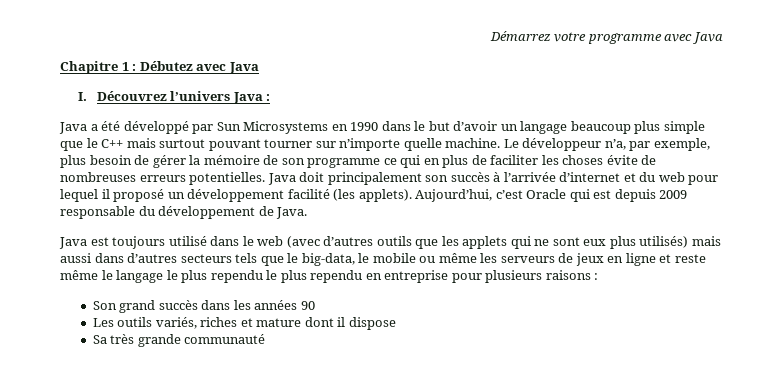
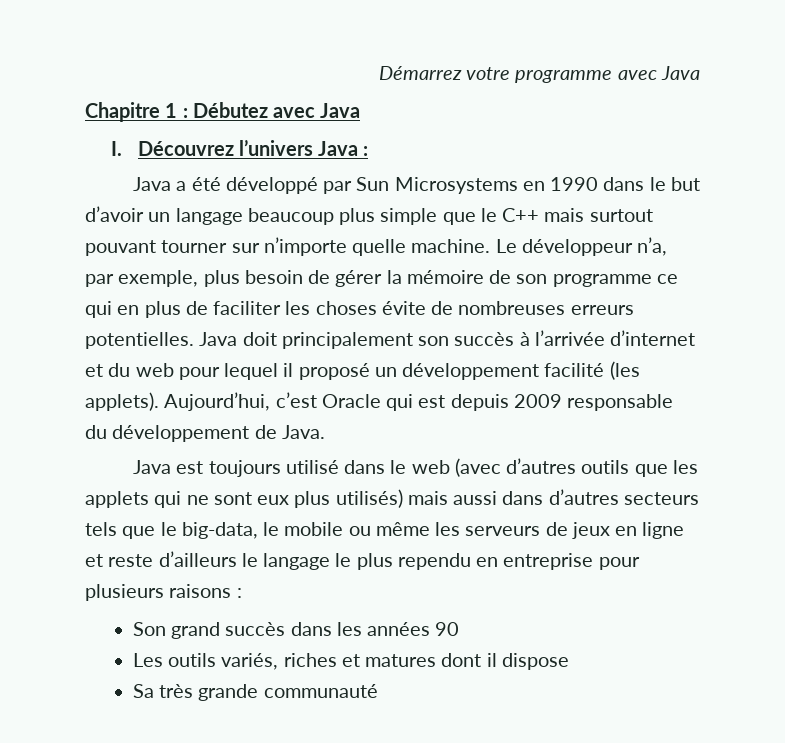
[60,270,98,280] même -> [158,551,237,567] d’ailleurs
[266,270,363,283] le plus rependu -> (471, 561) none
[256,318,302,327] mature -> [365,654,437,667] matures

